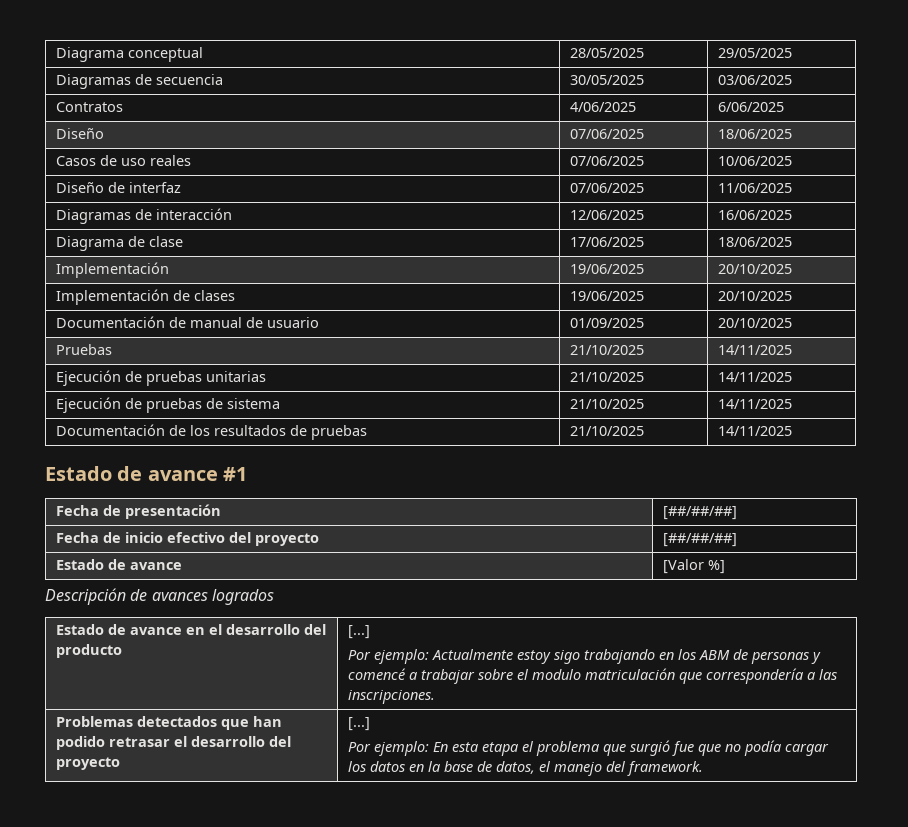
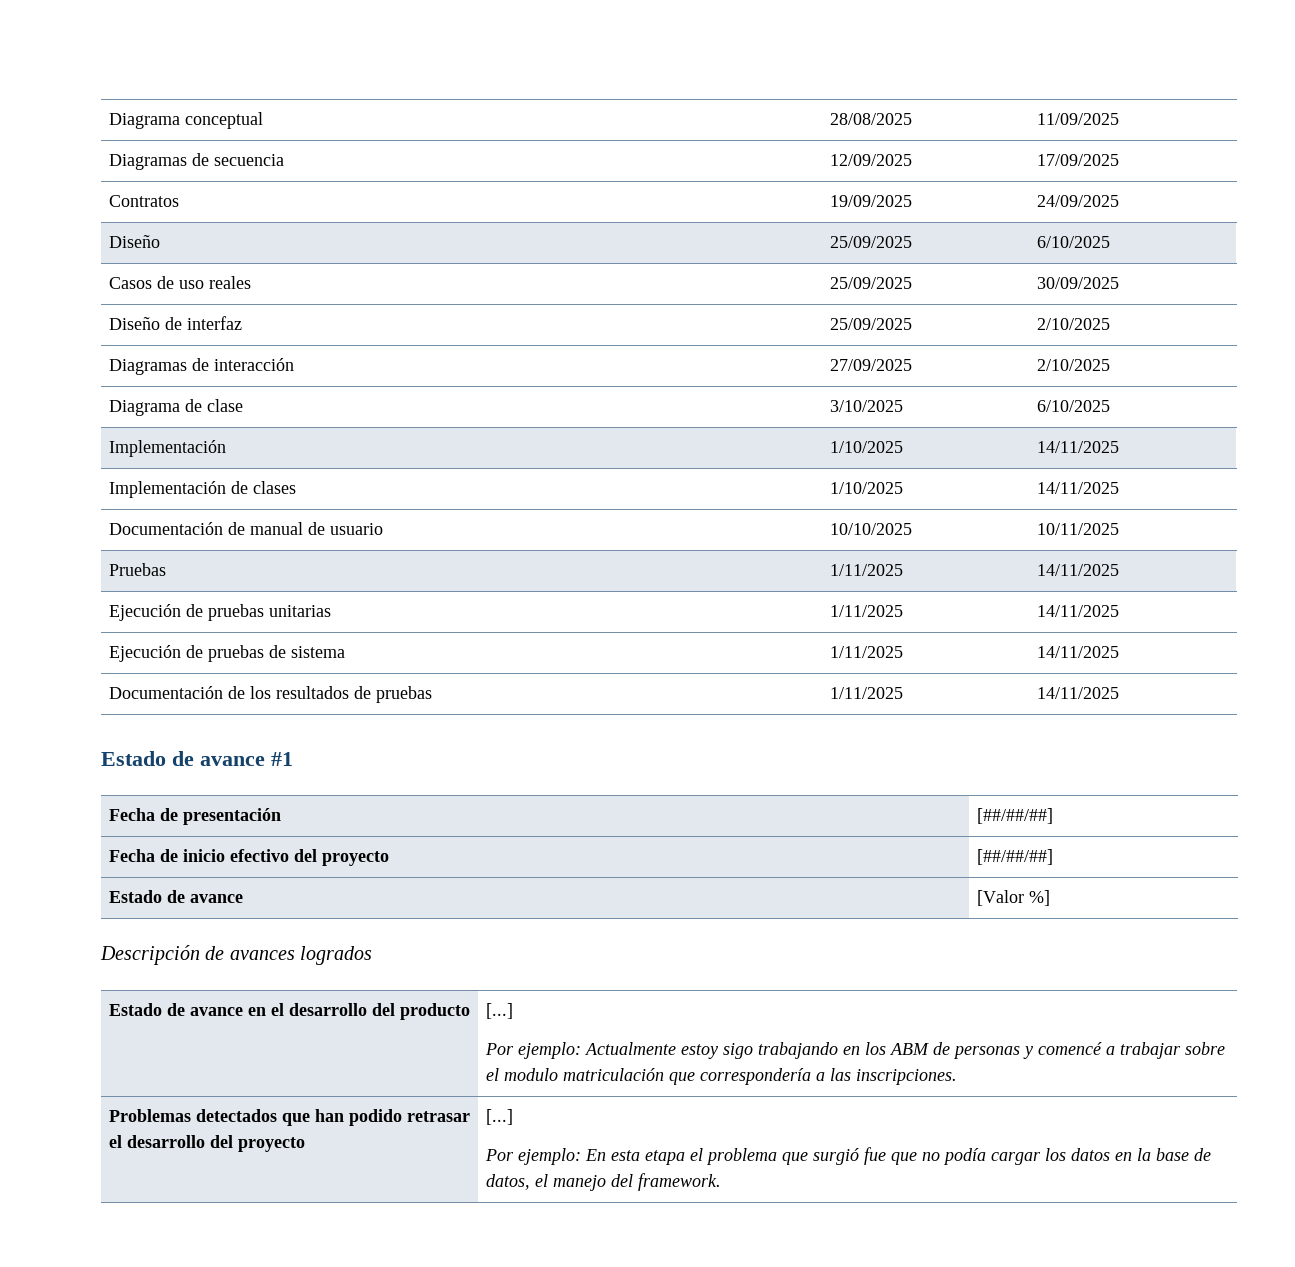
[570,48,645,58] [718,48,793,58] 28/05/2025 | 29/05/2025 -> [830,113,913,125] [1037,113,1120,125] 28/08/2025 | 11/09/2025
[570,75,645,85] [718,75,793,85] 30/05/2025 | 03/06/2025 -> [830,154,913,166] [1037,154,1120,166] 12/09/2025 | 17/09/2025
[570,102,637,112] [718,102,785,112] 4/06/2025 | 6/06/2025 -> [830,195,913,207] [1037,195,1120,207] 19/09/2025 | 24/09/2025
[570,129,645,139] [718,129,793,139] 07/06/2025 | 18/06/2025 -> [830,236,913,248] [1037,236,1111,248] 25/09/2025 | 6/10/2025
[570,156,645,166] [718,156,793,166] 07/06/2025 | 10/06/2025 -> [830,277,913,289] [1037,277,1120,289] 25/09/2025 | 30/09/2025
[570,183,645,193] [718,183,793,193] 07/06/2025 | 11/06/2025 -> [830,318,913,330] [1037,318,1111,330] 25/09/2025 | 2/10/2025
[570,210,645,220] [718,210,793,220] 12/06/2025 | 16/06/2025 -> [830,359,913,371] [1037,359,1111,371] 27/09/2025 | 2/10/2025
[570,237,645,247] [718,237,793,247] 17/06/2025 | 18/06/2025 -> [830,400,904,412] [1037,400,1111,412] 3/10/2025 | 6/10/2025
[570,264,645,274] [718,264,793,274] 19/06/2025 | 20/10/2025 -> [830,441,904,453] [1037,441,1120,453] 1/10/2025 | 14/11/2025
[570,291,645,301] [718,291,793,301] 19/06/2025 | 20/10/2025 -> [830,482,904,494] [1037,482,1120,494] 1/10/2025 | 14/11/2025
[570,318,645,328] [718,318,793,328] 01/09/2025 | 20/10/2025 -> [830,523,913,535] [1037,523,1120,535] 10/10/2025 | 10/11/2025
[570,345,645,355] 21/10/2025 -> [830,564,904,576] 1/11/2025
[570,372,645,382] 21/10/2025 -> [830,605,904,617] 1/11/2025
[570,399,645,409] 21/10/2025 -> [830,646,904,658] 1/11/2025
[570,426,645,436] 21/10/2025 -> [830,687,904,699] 1/11/2025

